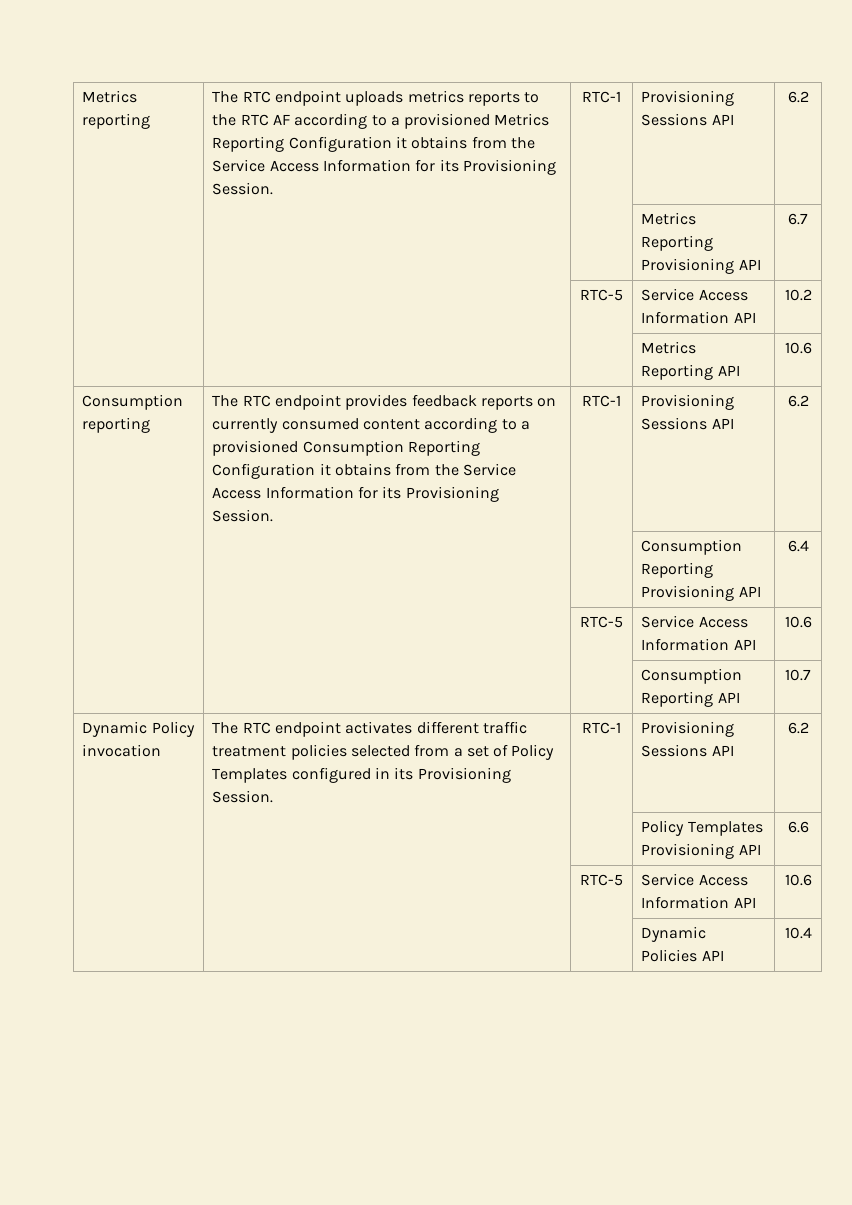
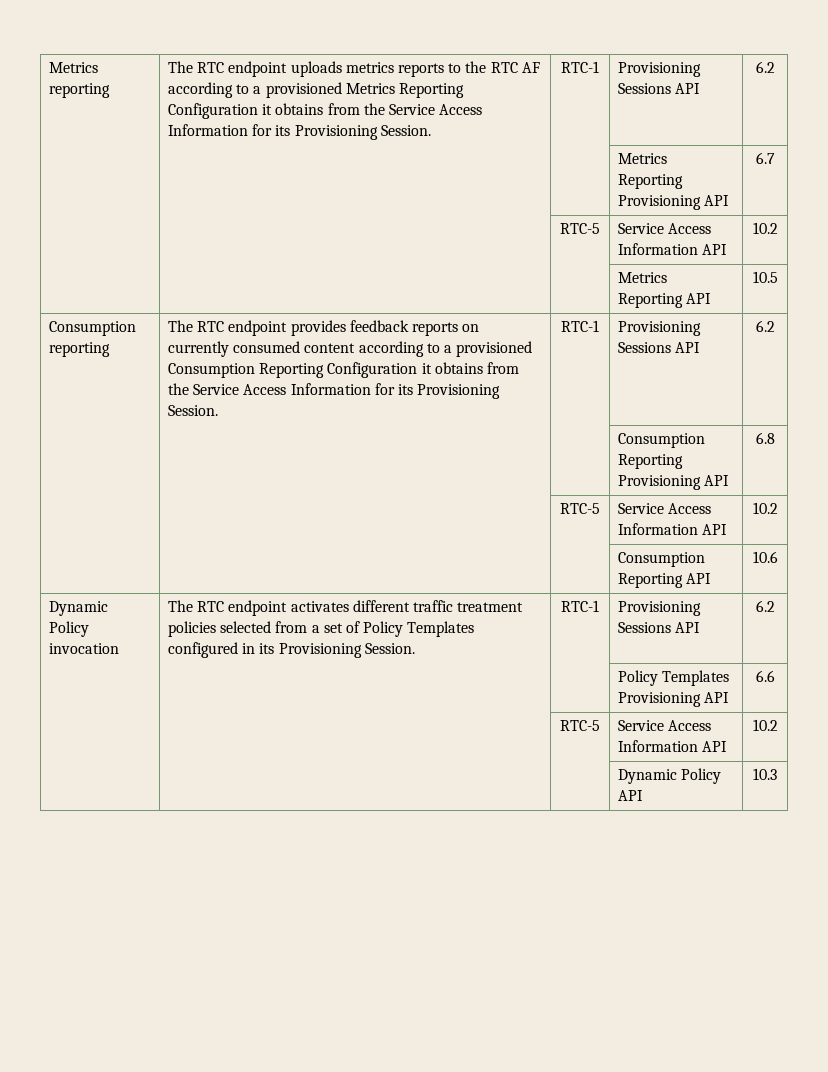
[784,342,812,354] 10.6 -> [752,271,778,283] 10.5
[787,540,809,552] [580,616,623,628] [641,615,748,628] [641,638,756,651] [784,616,812,628] 6.4 // | | RTC-5 | Service Access Information API | 10.6 -> [755,432,775,444] [560,503,600,514] [618,503,712,514] [618,523,728,535] [752,502,778,514] 6.8 // | | RTC-5 | Service Access Information API | 10.2
[785,669,811,681] 10.7 -> [752,551,778,563] 10.6
[784,874,812,886] [641,926,707,942] [641,949,724,962] [784,927,812,939] 10.6 // | | | Dynamic Policies API | 10.4 -> [752,719,778,731] [618,768,722,784] [618,790,644,801] [753,768,777,780] 10.2 // | | | Dynamic Policy API | 10.3

